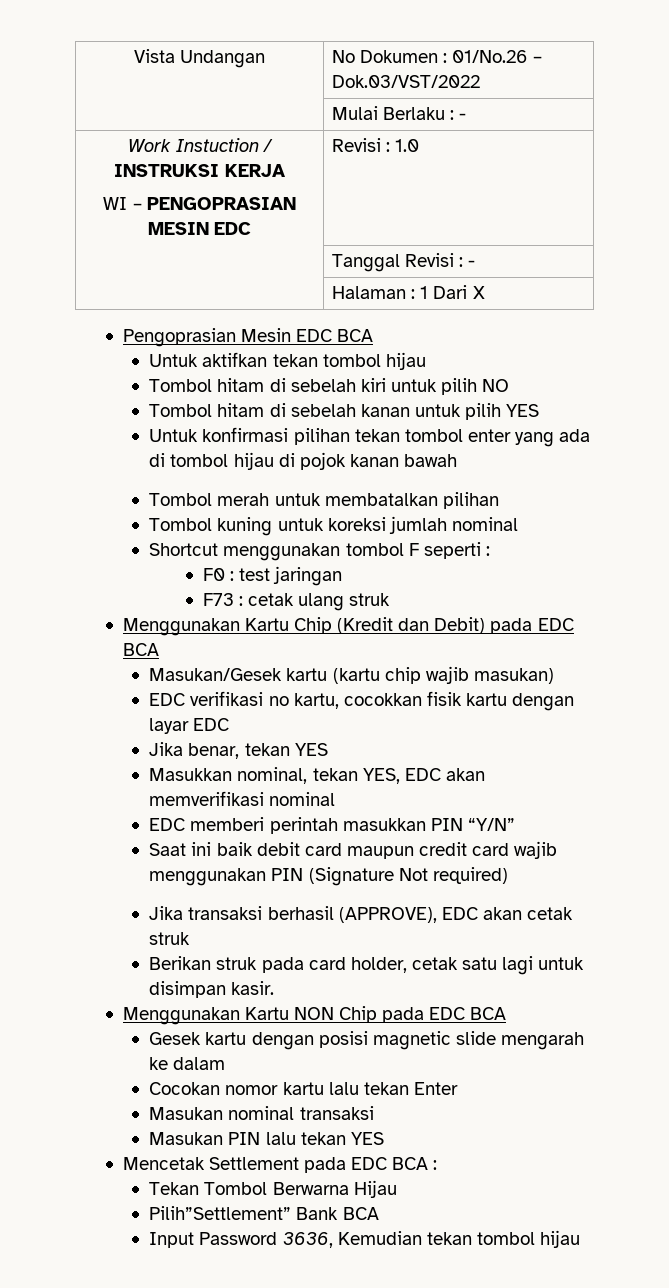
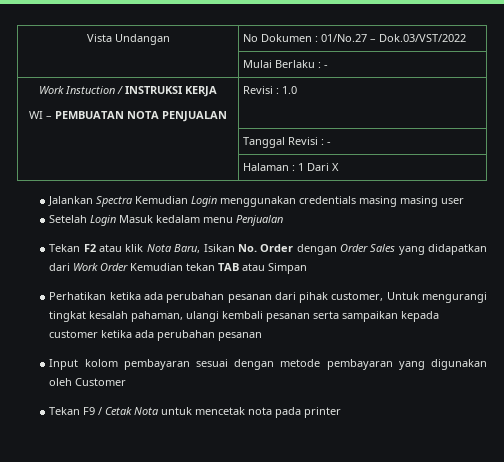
[452,50,528,63] 01/No.26 -> [320,34,367,42] 01/No.27
[146,197,296,210] [147,222,252,235] PENGOPRASIAN MESIN EDC -> [54,111,227,122] PEMBUATAN NOTA PENJUALAN
[122,328,373,347] [149,352,426,370] [149,378,510,395] [149,403,540,420] [149,427,591,447] [149,452,458,470] [149,492,499,509] [149,516,518,536] [149,542,490,561] [202,566,343,586] [202,593,391,611] [122,617,574,636] [122,643,159,656] [149,666,554,684] [149,691,575,711] [149,718,230,734] [149,742,328,759] [149,767,485,784] [149,791,336,806] [149,817,515,834] [149,841,558,859] [149,867,508,886] [149,906,574,923] [149,932,191,945] [149,956,585,975] [149,981,275,998] [122,1006,507,1025] [149,1031,585,1050] [149,1057,226,1070] [149,1082,458,1095] [149,1106,374,1120] [149,1132,384,1145] [122,1157,438,1173] [149,1180,397,1198] [149,1206,379,1220] [149,1230,581,1248] Pengoprasian Mesin EDC BCA // Untuk aktifkan tekan tombol hijau // Tombol hitam di sebelah kiri untuk pilih NO // Tombol hitam di sebelah kanan untuk pilih YES // Untuk konfirmasi pilihan tekan tombol enter yang ada di tombol hijau di pojok kanan bawah // Tombol merah untuk membatalkan pilihan // Tombol kuning untuk koreksi jumlah nominal // Shortcut menggunakan tombol F seperti : // F0 : test jaringan // F73 : cetak ulang struk // Menggunakan Kartu Chip (Kredit dan Debit) pada EDC BCA // Masukan/Gesek kartu (kartu chip wajib masukan) // EDC verifikasi no kartu, cocokkan fisik kartu dengan layar EDC // Jika benar, tekan YES // Masukkan nominal, tekan YES, EDC akan memverifikasi nominal // EDC memberi perintah masukkan PIN “Y/N” // Saat ini baik debit card maupun credit card wajib menggunakan PIN (Signature Not required) // Jika transaksi berhasil (APPROVE), EDC akan cetak struk // Berikan struk pada card holder, cetak satu lagi untuk disimpan kasir. // Menggunakan Kartu NON Chip pada EDC BCA // Gesek kartu dengan posisi magnetic slide mengarah ke dalam // Cocokan nomor kartu lalu tekan Enter // Masukan nominal transaksi // Masukan PIN lalu tekan YES // Mencetak Settlement pada EDC BCA : // Tekan Tombol Berwarna Hijau // Pilih”Settlement” Bank BCA // Input Password 3636, Kemudian tekan tombol hijau -> [48,196,465,207] [49,215,284,226] [49,244,487,255] [49,263,308,274] [49,292,487,303] [49,311,440,322] [49,330,263,341] [49,359,488,370] [49,378,127,386] [49,407,342,418] Jalankan Spectra Kemudian Login menggunakan credentials masing masing user // Setelah Login Masuk kedalam menu Penjualan // Tekan F2 atau klik Nota Baru, Isikan No. Order dengan Order Sales yang didapatkan dari Work Order Kemudian tekan TAB atau Simpan // Perhatikan ketika ada perubahan pesanan dari pihak customer, Untuk mengurangi tingkat kesalah pahaman, ulangi kembali pesanan serta sampaikan kepada customer ketika ada perubahan pesanan // Input kolom pembayaran sesuai dengan metode pembayaran yang digunakan oleh Customer // Tekan F9 / Cetak Nota untuk mencetak nota pada printer

